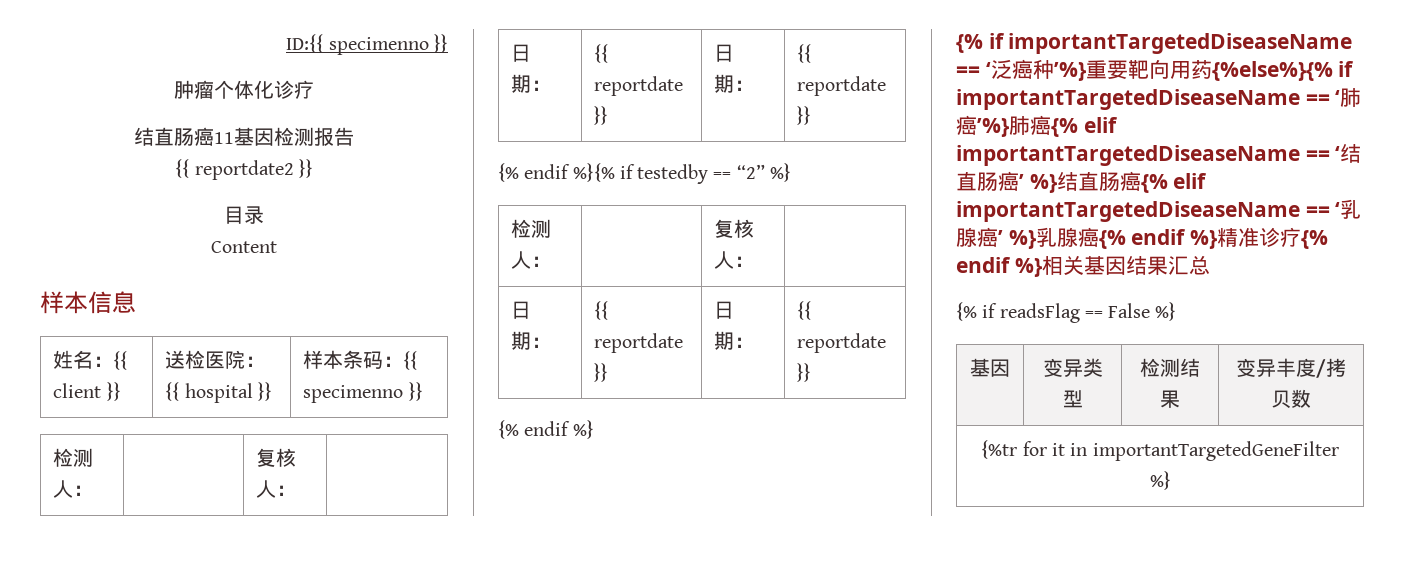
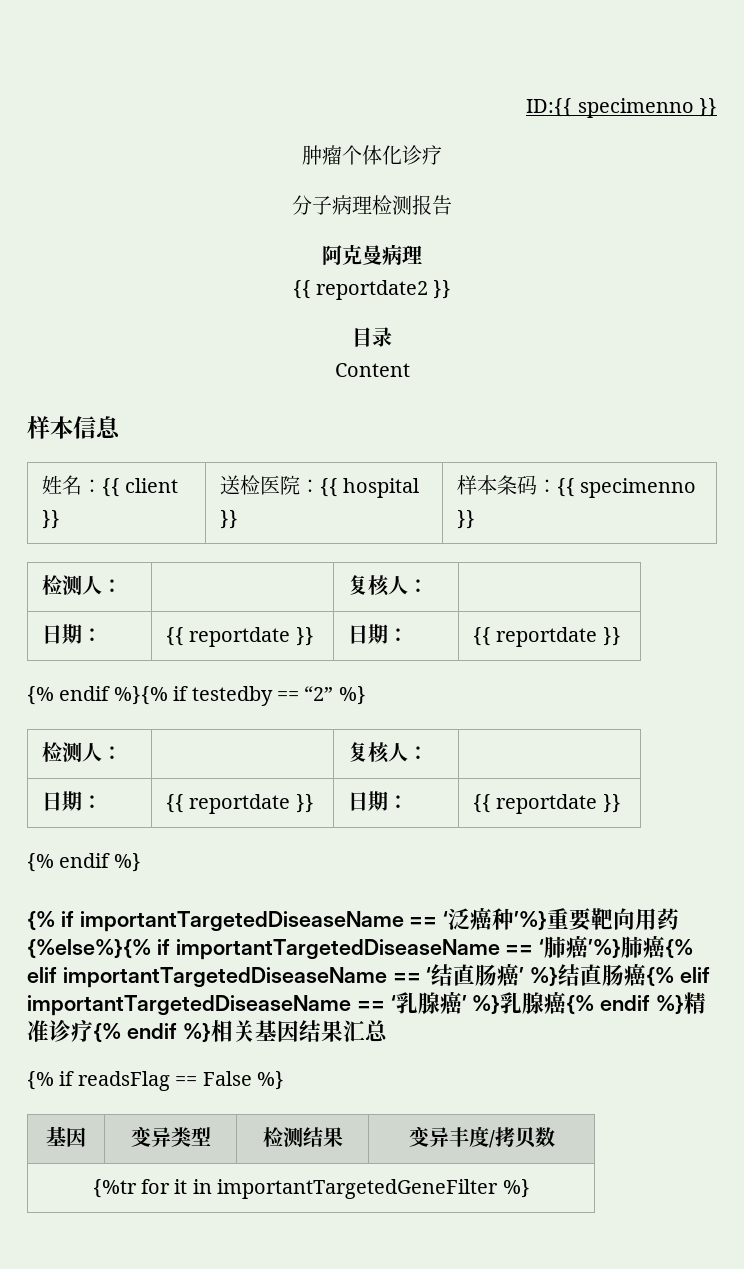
[134,127,274,146] 结直肠癌11基因 -> [292,195,372,215] 分子病理
(354, 136) none -> [322,244,422,266] // 阿克曼病理

